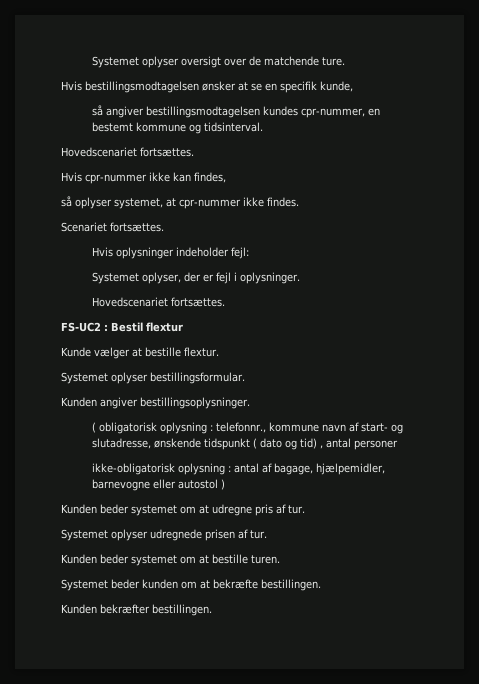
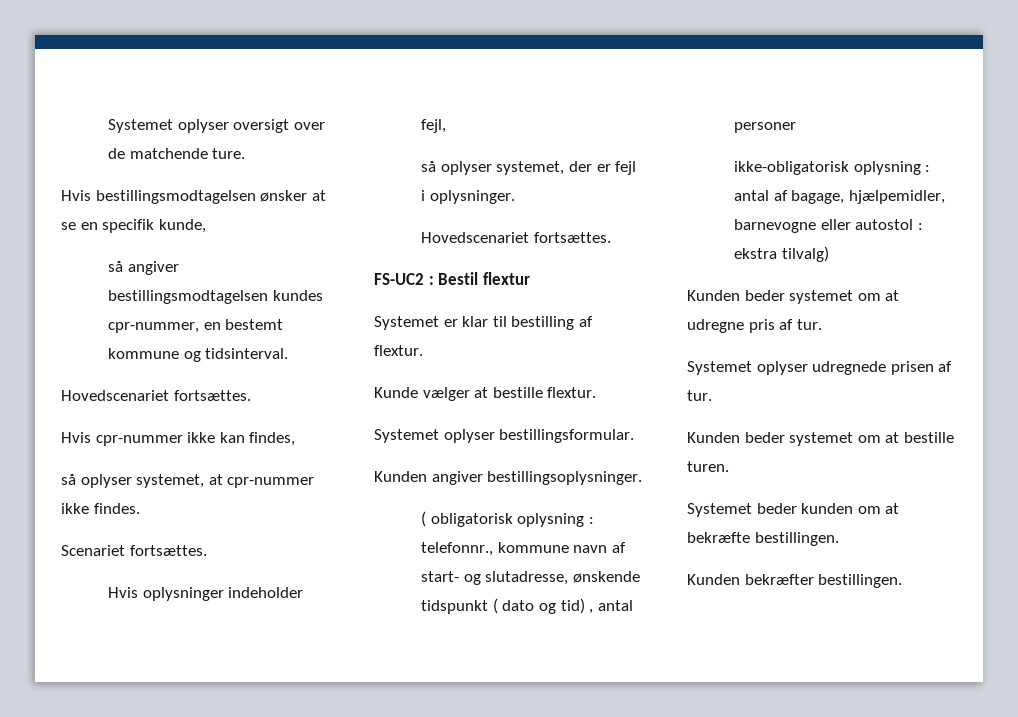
[231,247,250,259] [92,272,182,284] fejl: // Systemet oplyser, -> [421,119,447,133] [421,161,565,175] fejl, // så oplyser systemet,
(183, 327) none -> [374,316,593,330] [374,345,423,356] // Systemet er klar til bestilling af flextur.
[221,479,226,490] ) -> [918,223,924,230] [734,246,829,262] : ekstra tilvalg)

